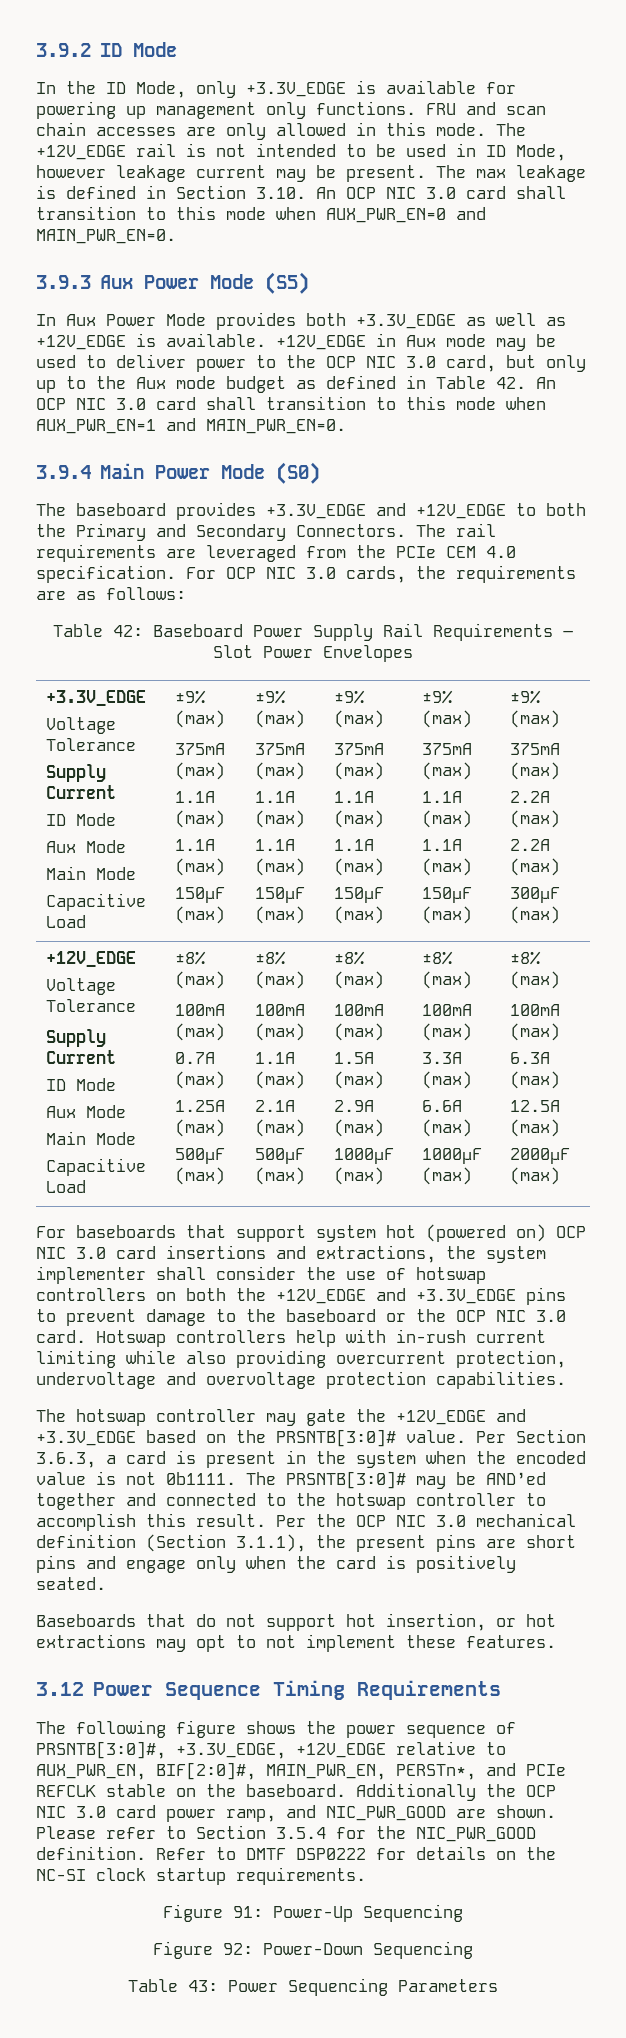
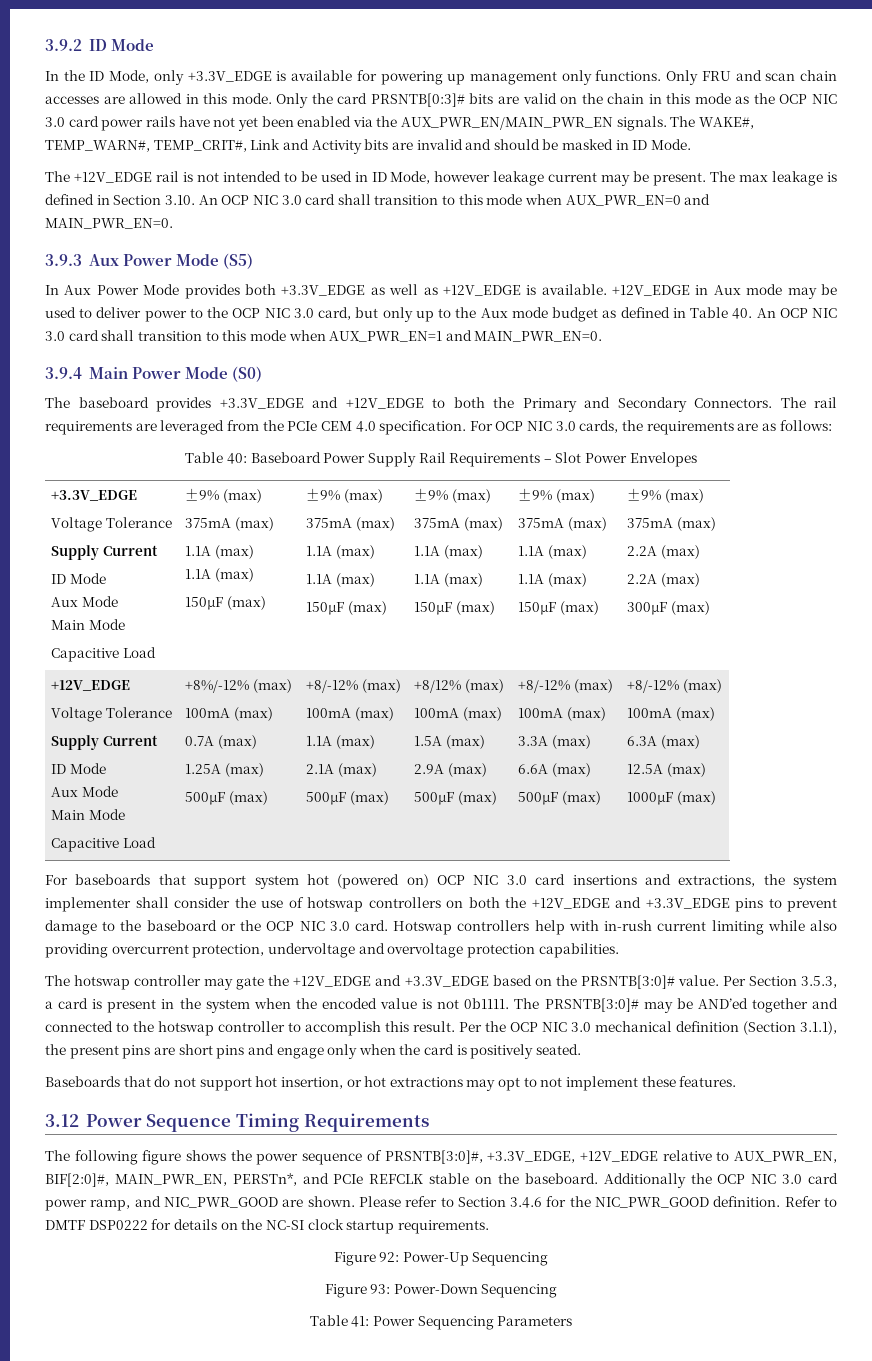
(416, 108) none -> [666,70,699,85] Only
[226,123,266,140] only -> (125, 100) none
(486, 129) none -> [276,93,837,108] [45,116,755,131] [45,139,692,154] Only the card PRSNTB[0:3]# bits are valid on the chain in this mode as the OCP NIC 3.0 card power rails have not yet been enabled via the AUX_PWR_EN/MAIN_PWR_EN signals. The WAKE#, TEMP_WARN#, TEMP_CRIT#, Link and Activity bits are invalid and should be masked in ID Mode. //
[496,377,526,389] 42. -> [732,308,753,319] 40.
[113,625,143,637] 42: -> [226,453,247,464] 40:
[175,951,207,965] ±8% -> [184,680,249,693] +8%/-12%
[255,951,287,965] ±8% -> [305,680,358,693] +8/-12%
[334,951,366,965] ±8% -> [413,680,461,693] +8/12%
[334,1148,395,1164] [334,1167,385,1185] [422,951,454,965] 1000μF (max) | ±8% -> [413,791,497,805] [517,680,570,693] 500μF (max) | +8/-12%
[422,1148,483,1164] [422,1167,473,1185] [510,951,542,965] 1000μF (max) | ±8% -> [517,791,601,805] [626,680,679,693] 500μF (max) | +8/-12%
[510,1148,571,1164] 2000μF -> [626,792,673,805] 1000μF
[36,1452,96,1468] 3.6.3, -> [801,976,837,988] 3.5.3,
[276,1827,326,1839] 3.5.4 -> [510,1197,543,1208] 3.4.6
[233,1906,263,1918] 91: -> [379,1252,400,1262] 92:
[223,1943,253,1955] 92: -> [370,1284,391,1294] 93:
[188,1980,218,1992] 43: -> [351,1316,370,1327] 41:

